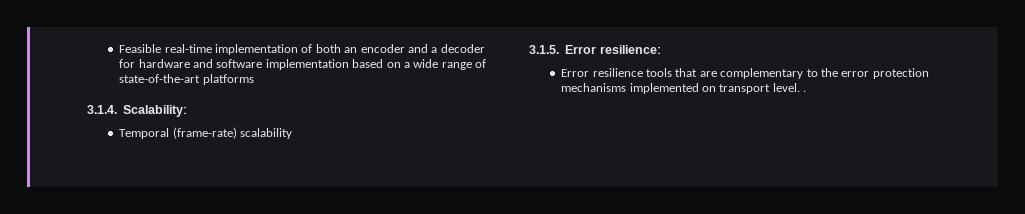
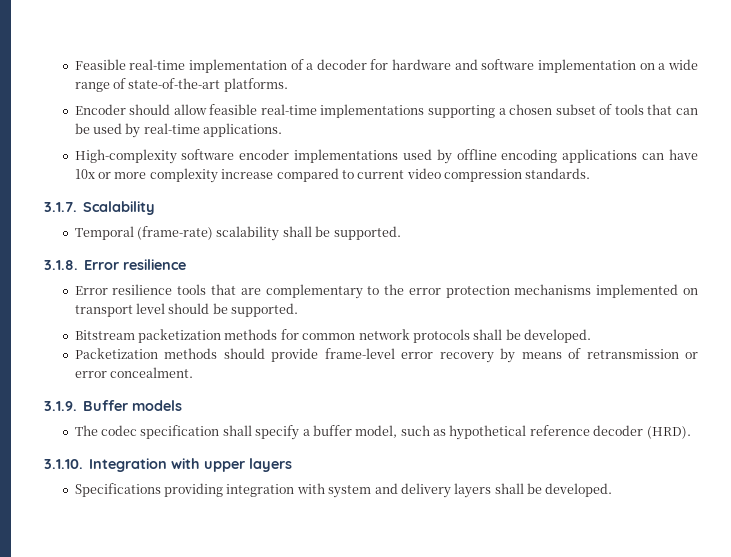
[315,44,428,53] both an encoder and -> (304, 64) none
[352,59,384,68] based -> (637, 66) none
[202,74,254,85] [87,105,188,117] [119,127,293,139] [529,45,661,54] platforms // 3.1.4. Scalability: // Temporal (frame-rate) scalability // 3.1.5. Error resilience: -> [223,78,288,92] [74,104,699,118] [74,123,283,138] [74,149,698,164] [74,168,591,183] [44,201,156,215] [74,226,401,241] [44,259,187,270] platforms. // Encoder should allow feasible real-time implementations supporting a chosen subset of tools that can be used by real-time applications. // High-complexity software encoder implementations used by offline encoding applications can have 10x or more complexity increase compared to current video compression standards. // 3.1.7. Scalability // Temporal (frame-rate) scalability shall be supported. // 3.1.8. Error resilience
[772,83,807,92] level. . -> [135,303,299,317] [74,329,591,343] [74,348,698,363] [74,367,193,378] [44,400,183,411] [74,425,691,440] [44,458,293,472] [74,483,613,498] level should be supported. // Bitstream packetization methods for common network protocols shall be developed. // Packetization methods should provide frame-level error recovery by means of retransmission or error concealment. // 3.1.9. Buffer models // The codec specification shall specify a buffer model, such as hypothetical reference decoder (HRD). // 3.1.10. Integration with upper layers // Specifications providing integration with system and delivery layers shall be developed.

